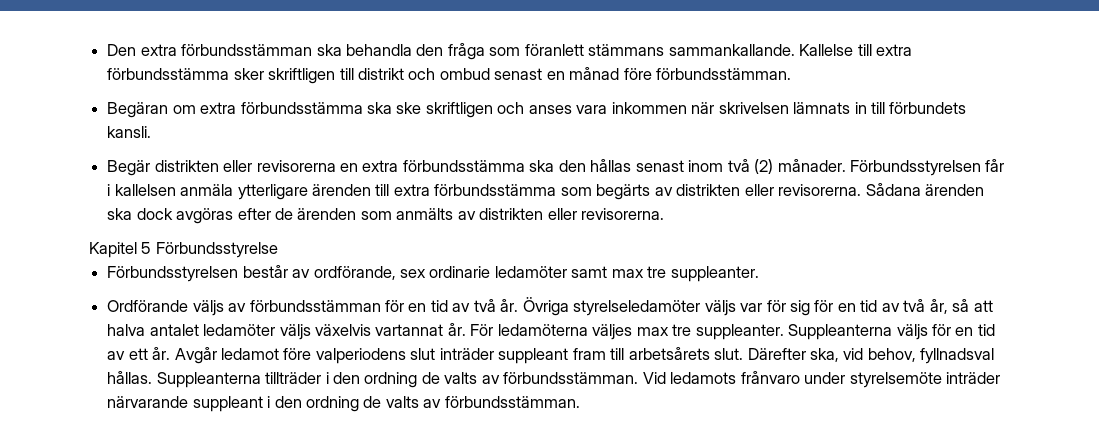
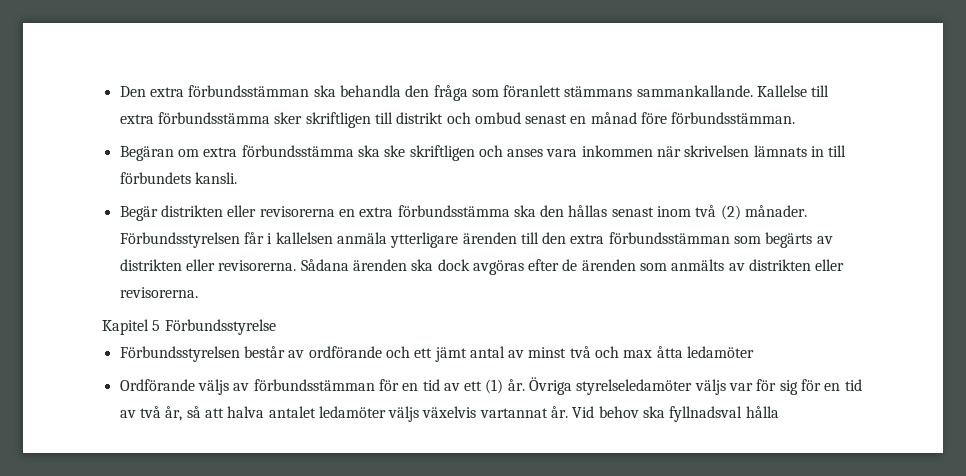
[393,184,557,196] extra förbundsstämma -> [542,232,730,244] den extra förbundsstämman
[313,266,759,282] ordförande, sex ordinarie ledamöter samt max tre suppleanter. -> [308,346,755,362] ordförande och ett jämt antal av minst två och max åtta ledamöter
[473,299,496,312] två -> [464,379,504,394] ett (1)
[470,324,995,340] [107,347,995,364] [107,371,1000,388] [107,396,580,412] För ledamöterna väljes max tre suppleanter. Suppleanterna väljs för en tid av ett år. Avgår ledamot före valperiodens slut inträder suppleant fram till arbetsårets slut. Därefter ska, vid behov, fyllnadsval hållas. Suppleanterna tillträder i den ordning de valts av förbundsstämman. Vid ledamots frånvaro under styrelsemöte inträder närvarande suppleant i den ordning de valts av förbundsstämman. -> [572,406,779,422] Vid behov ska fyllnadsval hålla

